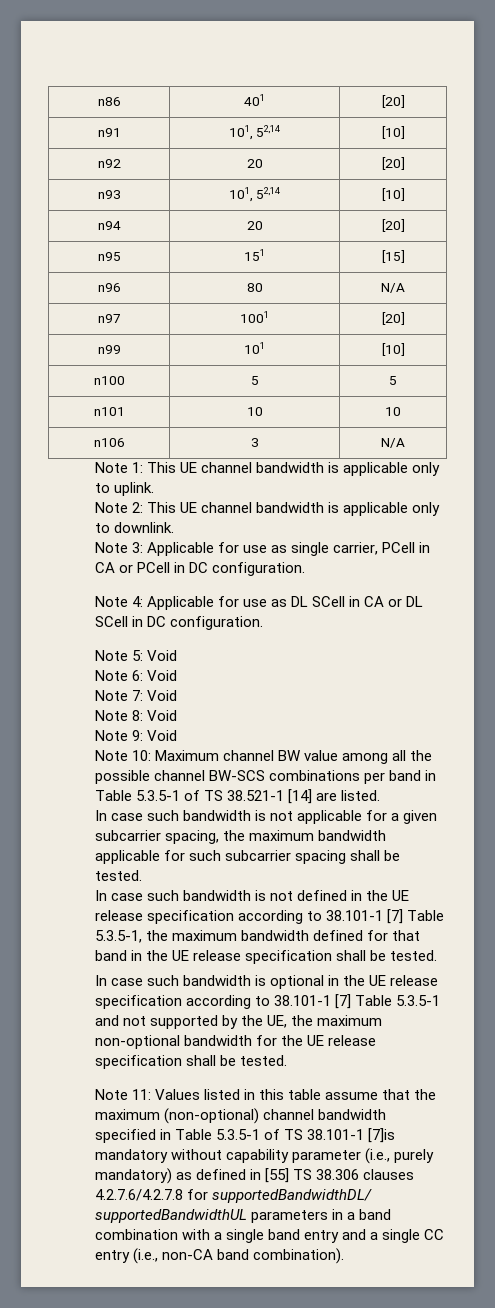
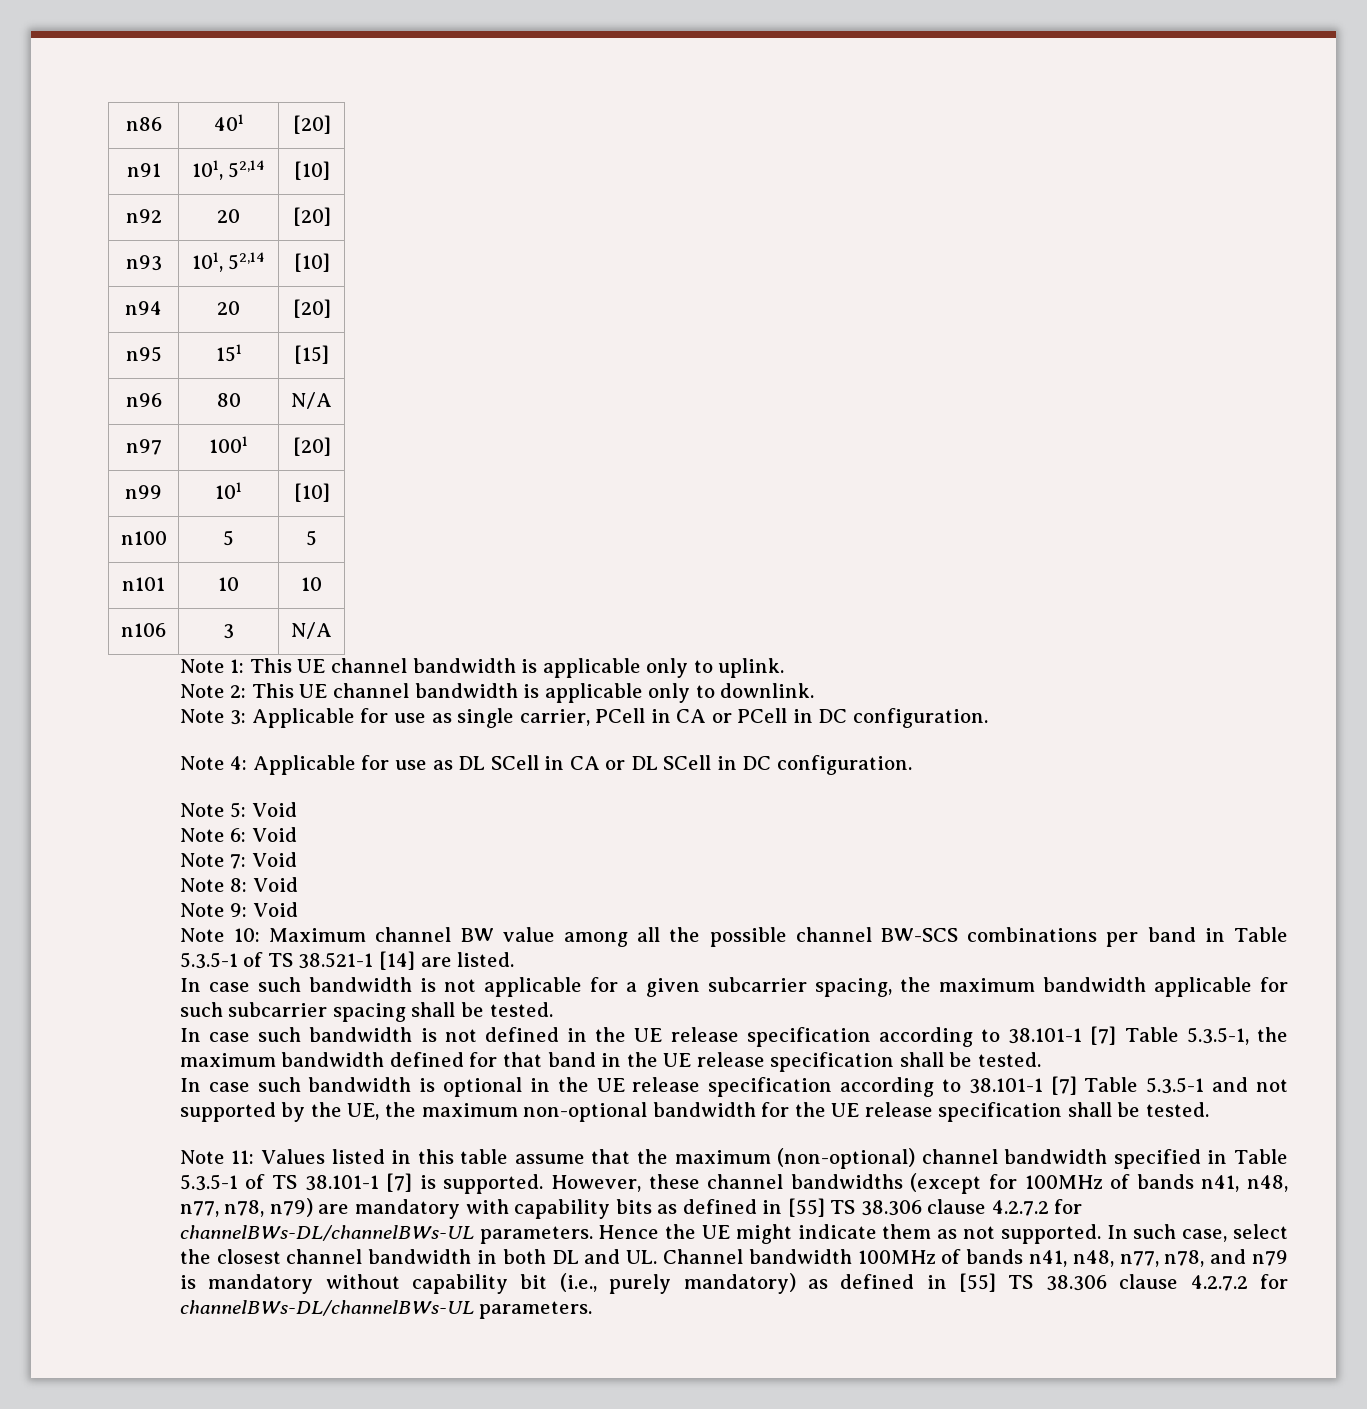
[368,1128,396,1143] [7]is -> [386,1173,1289,1194] [179,1198,1083,1219] [179,1224,1288,1244] [179,1249,1289,1267] [179,1275,196,1289] [7] is supported. However, these channel bandwidths (except for 100MHz of bands n41, n48, n77, n78, n79) are mandatory with capability bits as defined in [55] TS 38.306 clause 4.2.7.2 for channelBWs-DL/channelBWs-UL parameters. Hence the UE might indicate them as not supported. In such case, select the closest channel bandwidth in both DL and UL. Channel bandwidth 100MHz of bands n41, n48, n77, n78, and n79 is
[291,1150,361,1163] parameter -> [520,1274,548,1289] bit
[363,1169,415,1180] [94,1189,372,1203] [94,1209,392,1223] [94,1229,445,1243] [94,1248,345,1264] clauses 4.2.7.6/4.2.7.8 for supportedBandwidthDL/ supportedBandwidthUL parameters in a band combination with a single band entry and a single CC entry (i.e., non-CA band combination). -> [1119,1274,1288,1291] [179,1300,593,1319] clause 4.2.7.2 for channelBWs-DL/channelBWs-UL parameters.

